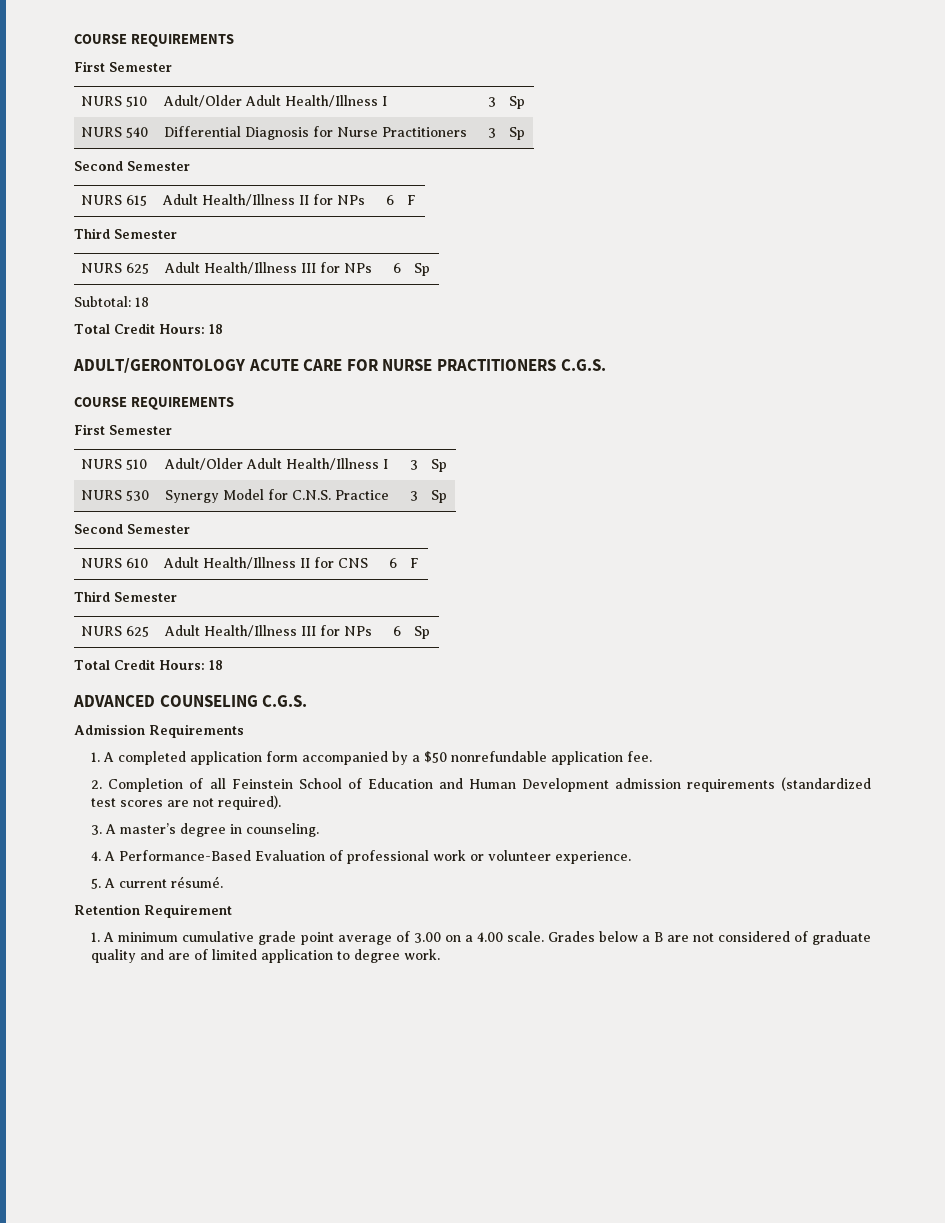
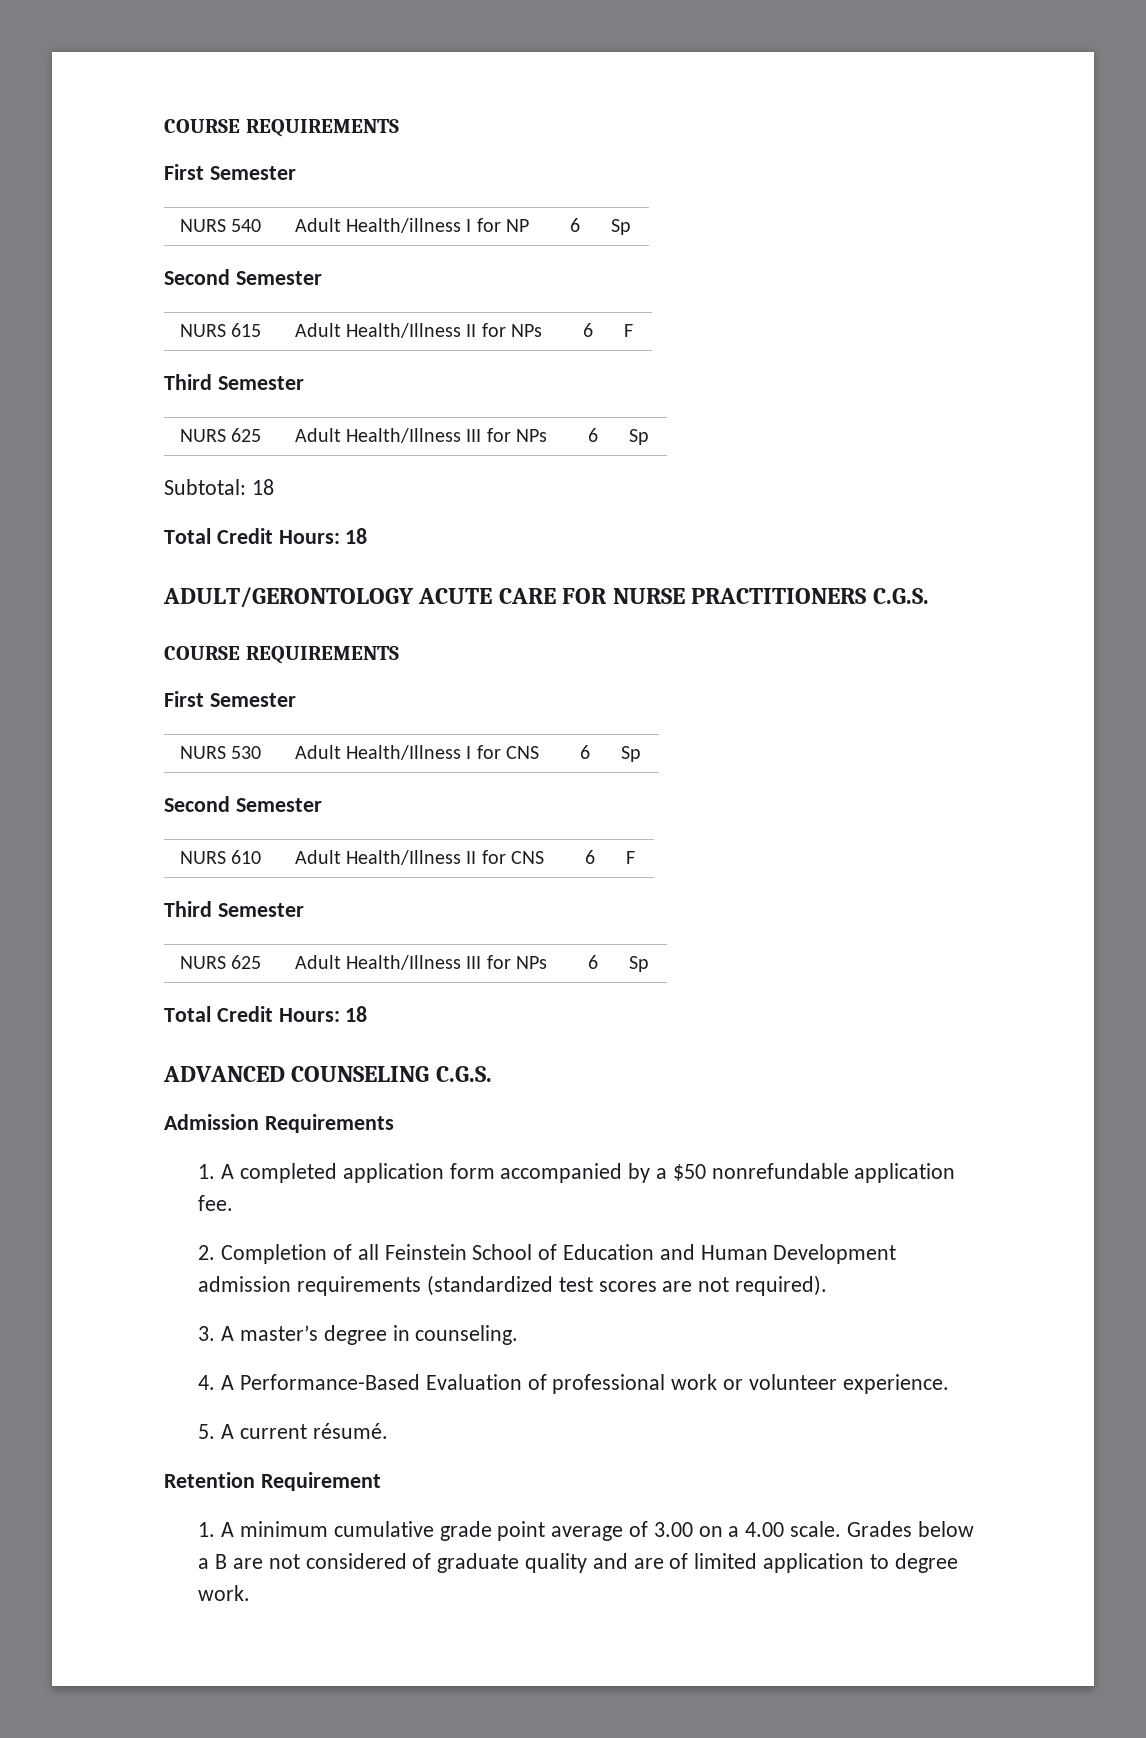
[74,34,234,47] [74,61,172,72] [81,96,148,107] [163,95,388,107] [487,97,496,107] [509,96,526,109] [81,127,149,138] [164,126,468,140] [487,128,496,138] COURSE REQUIREMENTS // First Semester // NURS 510 | Adult/Older Adult Health/Illness I | 3 | Sp // NURS 540 | Differential Diagnosis for Nurse Practitioners | 3 -> [164,119,399,137] [164,164,296,180] [179,219,262,232] [294,218,529,233] [570,218,581,232] COURSE REQUIREMENTS // First Semester // NURS 540 | Adult Health/illness I for NP | 6
[126,459,148,470] [164,458,389,470] [409,460,418,470] [431,459,448,472] [81,490,150,501] [165,489,390,503] [409,491,418,501] 510 | Adult/Older Adult Health/Illness I | 3 | Sp // NURS 530 | Synergy Model for C.N.S. Practice | 3 -> [231,746,262,759] [294,745,539,760] [580,745,591,759] 530 | Adult Health/Illness I for CNS | 6

